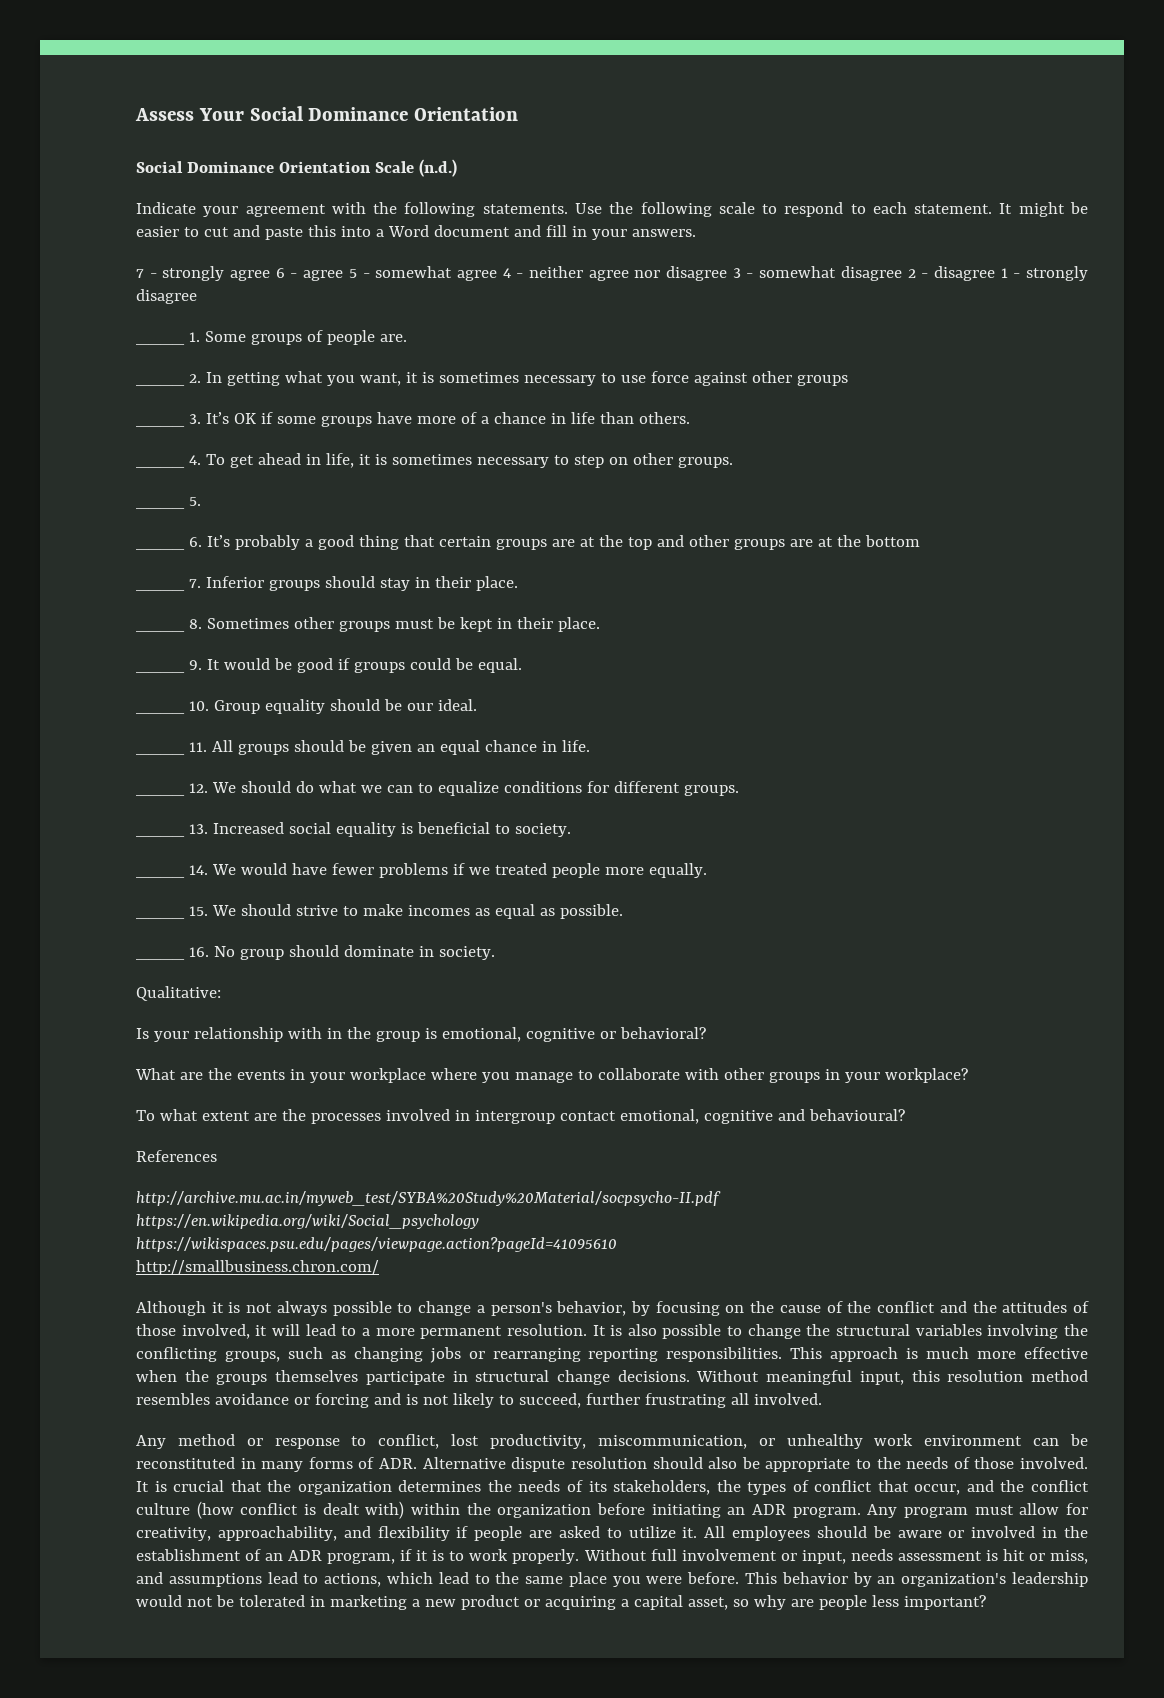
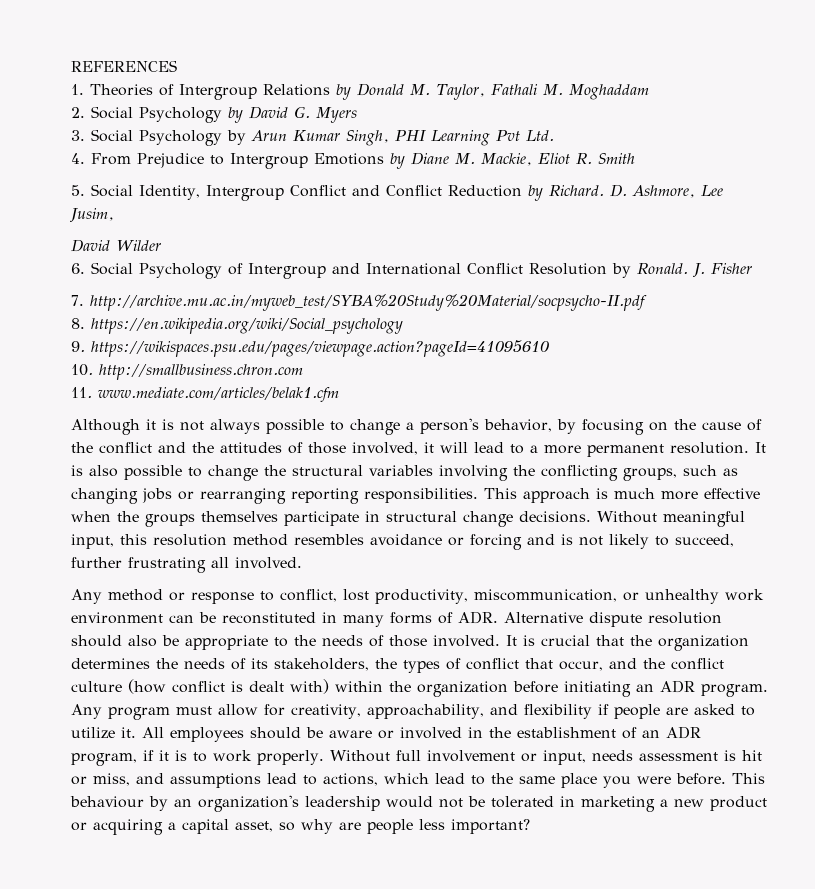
[135,106,519,121] [136,159,457,177] [136,202,1089,217] [136,225,696,240] [136,266,1089,281] [136,289,197,304] [136,342,185,345] [188,330,407,345] [136,383,185,386] [188,371,848,386] [136,424,185,427] [188,412,690,427] [136,465,185,468] [188,453,733,468] [136,506,185,509] [188,497,201,506] [136,547,185,550] [188,535,920,550] [136,588,185,591] [188,576,518,591] [136,629,185,632] [188,617,600,632] [136,670,185,673] [188,658,522,673] [136,711,185,714] [188,699,477,714] [136,752,185,755] [188,740,590,755] [136,793,185,796] [188,781,739,796] [136,834,185,837] [188,822,571,837] [136,875,185,878] [188,863,707,878] [136,916,185,919] [188,904,623,919] [136,957,185,960] [188,945,495,960] [136,986,221,1001] [136,1027,706,1042] [135,1068,968,1083] [136,1109,905,1124] [136,1150,217,1162] Assess Your Social Dominance Orientation // Social Dominance Orientation Scale (n.d.) // Indicate your agreement with the following statements. Use the following scale to respond to each statement. It might be easier to cut and paste this into a Word document and fill in your answers. // 7 - strongly agree 6 - agree 5 - somewhat agree 4 - neither agree nor disagree 3 - somewhat disagree 2 - disagree 1 - strongly disagree // ____ 1. Some groups of people are. // ____ 2. In getting what you want, it is sometimes necessary to use force against other groups // ____ 3. It’s OK if some groups have more of a chance in life than others. // ____ 4. To get ahead in life, it is sometimes necessary to step on other groups. // ____ 5. // ____ 6. It’s probably a good thing that certain groups are at the top and other groups are at the bottom // ____ 7. Inferior groups should stay in their place. // ____ 8. Sometimes other groups must be kept in their place. // ____ 9. It would be good if groups could be equal. // ____ 10. Group equality should be our ideal. // ____ 11. All groups should be given an equal chance in life. // ____ 12. We should do what we can to equalize conditions for different groups. // ____ 13. Increased social equality is beneficial to society. // ____ 14. We would have fewer problems if we treated people more equally. // ____ 15. We should strive to make incomes as equal as possible. // ____ 16. No group should dominate in society. // Qualitative: // Is your relationship with in the group is emotional, cognitive or behavioral? // What are the events in your workplace where you manage to collaborate with other groups in your workplace? // To what extent are the processes involved in intergroup contact emotional, cognitive and behavioural? // References // -> [71,60,177,72] [71,83,649,100] [71,106,357,123] [71,129,554,146] [71,152,635,169] [71,184,723,201] [70,208,114,223] [71,239,161,252] [71,262,752,279] [71,295,84,306] REFERENCES // 1. Theories of Intergroup Relations by Donald M. Taylor, Fathali M. Moghaddam // 2. Social Psychology by David G. Myers // 3. Social Psychology by Arun Kumar Singh, PHI Learning Pvt Ltd. // 4. From Prejudice to Intergroup Emotions by Diane M. Mackie, Eliot R. Smith // 5. Social Identity, Intergroup Conflict and Conflict Reduction by Richard. D. Ashmore, Lee Jusim, // David Wilder // 6. Social Psychology of Intergroup and International Conflict Resolution by Ronald. J. Fisher // 7.
(721, 1198) none -> [71,318,85,329] 8.
(479, 1221) none -> [71,341,85,352] 9.
[136,1260,379,1275] http://smallbusiness.chron.com/ -> [71,364,303,380] [71,387,339,402] 10. http://smallbusiness.chron.com // 11. www.mediate.com/articles/belak1.cfm
[781,1572,848,1584] behavior -> [70,796,144,808] behaviour

